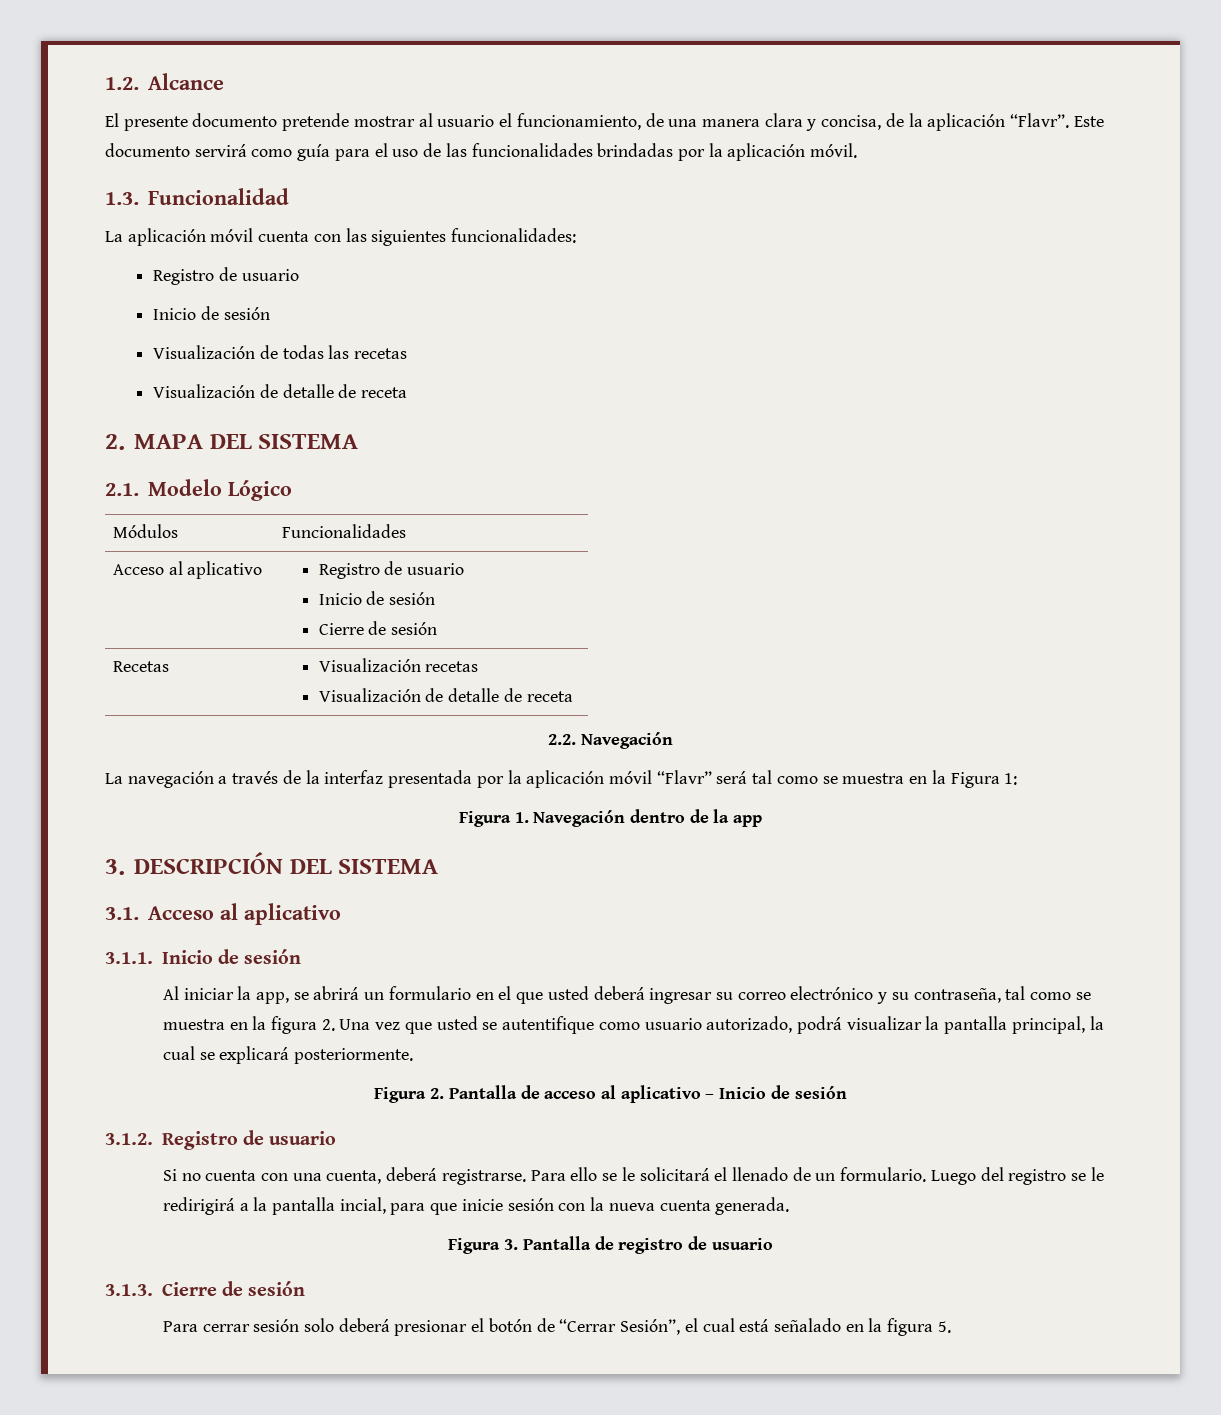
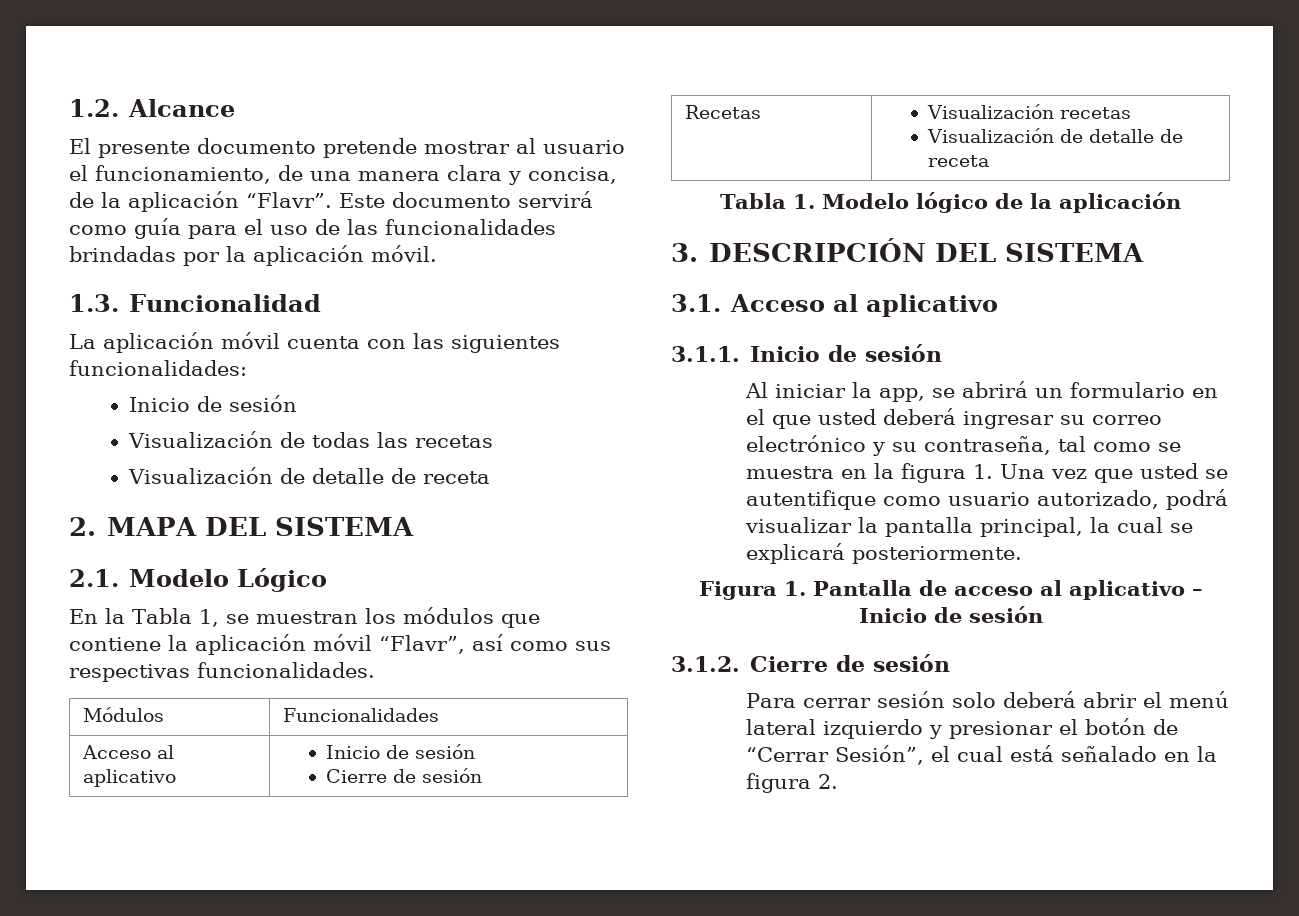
[153,267,299,285] // Registro de usuario -> (247, 368) none
(292, 490) none -> [69,607,540,628] [69,634,611,655] [69,662,375,682] // En la Tabla 1, se muestran los módulos que contiene la aplicación móvil “Flavr”, así como sus respectivas funcionalidades.
[318,561,465,579] Registro de usuario // -> (176, 778) none
[548,732,673,749] [105,770,1018,788] [458,809,763,827] 2.2. Navegación // La navegación a través de la interfaz presentada por la aplicación móvil “Flavr” será tal como se muestra en la Figura 1: // Figura 1. Navegación dentro de la app -> [719,192,1182,213] Tabla 1. Modelo lógico de la aplicación
[321,1019,335,1031] 2. -> [973,464,994,479] 1.
[430,1088,445,1099] 2. -> [783,581,806,596] 1.
[161,1130,337,1150] [162,1167,1104,1185] [162,1197,790,1215] [448,1236,773,1254] [105,1284,153,1296] Registro de usuario // Si no cuenta con una cuenta, deberá registrarse. Para ello se le solicitará el llenado de un formulario. Luego del registro se le redirigirá a la pantalla incial, para que inicie sesión con la nueva cuenta generada. // Figura 3. Pantalla de registro de usuario // 3.1.3. -> (740, 664) none
(390, 1325) none -> [1083,691,1230,708] [746,719,943,739] abrir el menú lateral izquierdo y
[937,1321,951,1333] 5. -> [818,774,839,789] 2.

